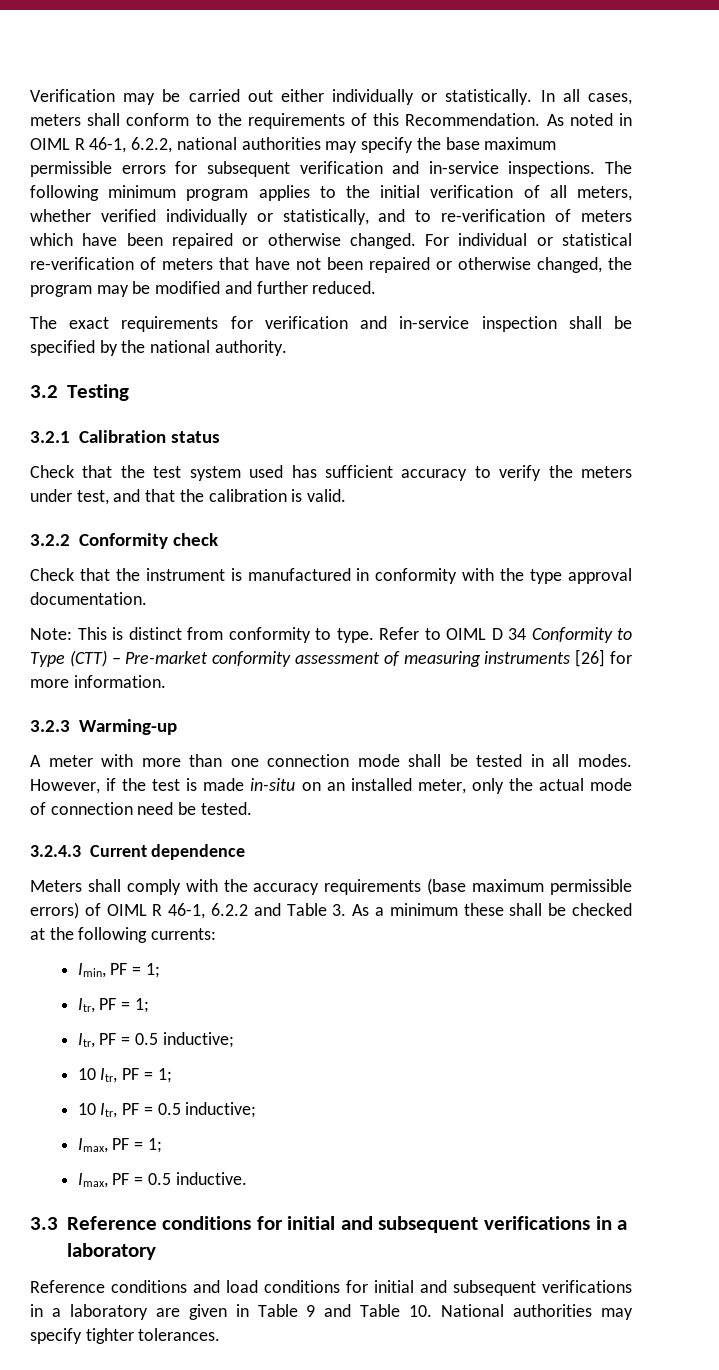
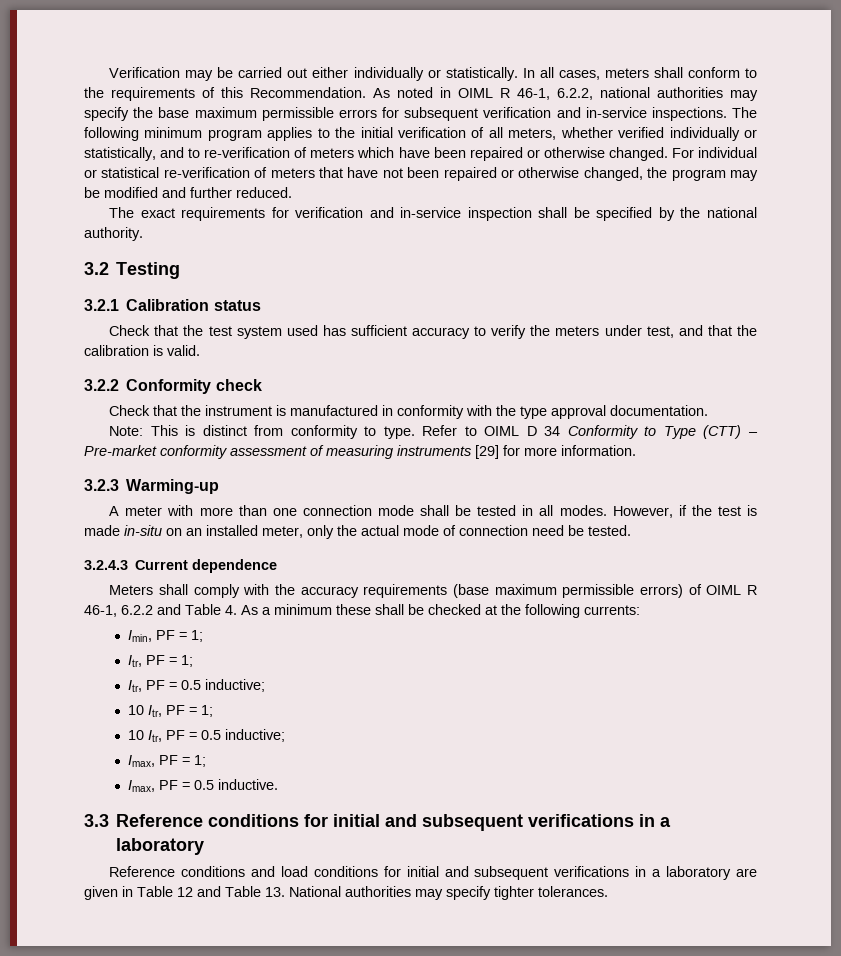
[575,649,606,667] [26] -> [475,445,499,459] [29]
[332,904,347,916] 3. -> [225,605,237,615] 4.
[306,1304,433,1317] 9 and Table 10. -> [177,886,285,897] 12 and Table 13.

